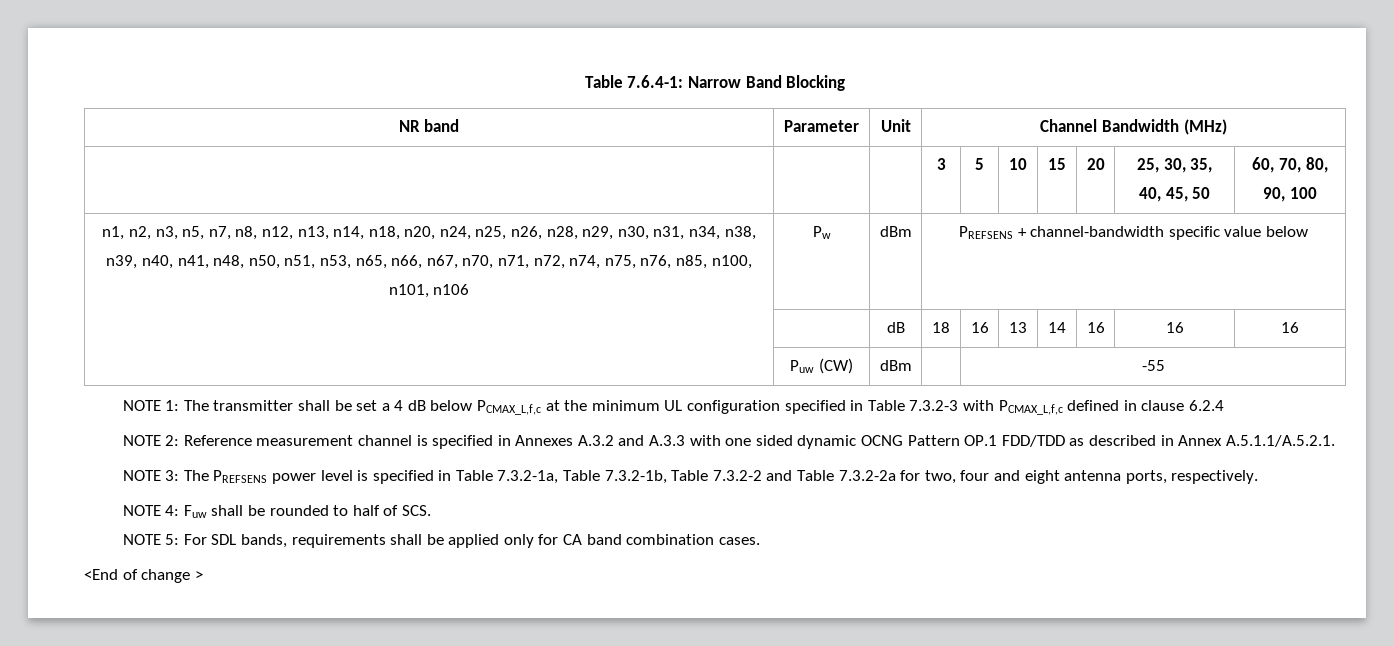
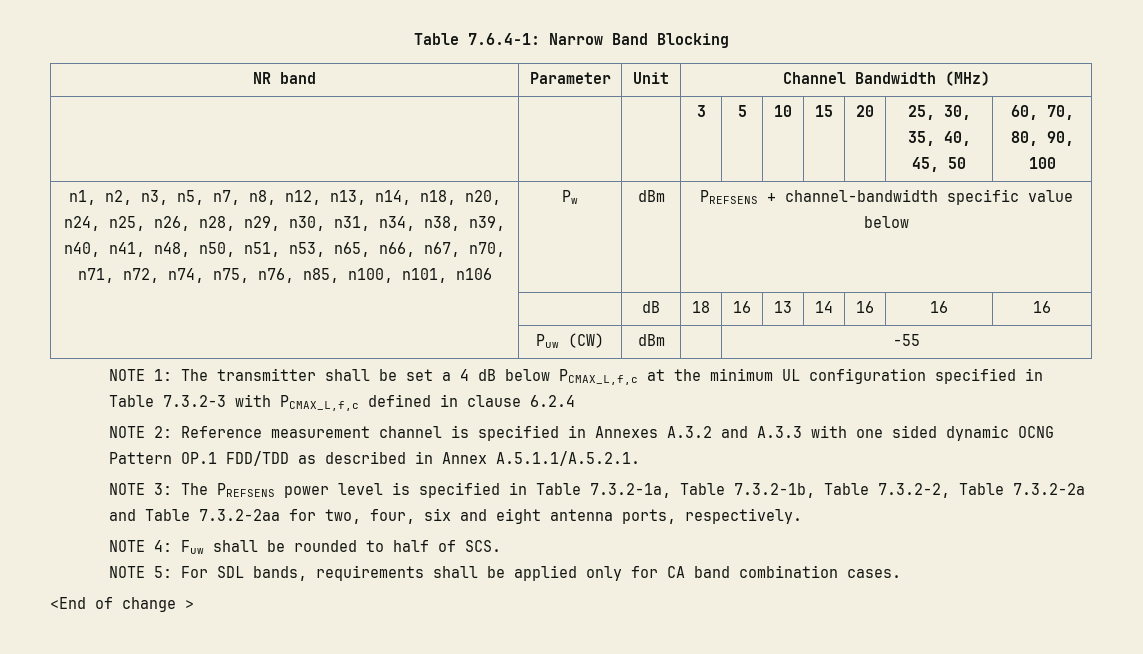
[712,470,762,481] 7.3.2-2 -> [877,483,1085,498] 7.3.2-2, Table 7.3.2-2a
[838,470,896,481] 7.3.2-2a -> [198,509,280,521] 7.3.2-2aa
[960,470,990,481] four -> [369,508,451,524] four, six

